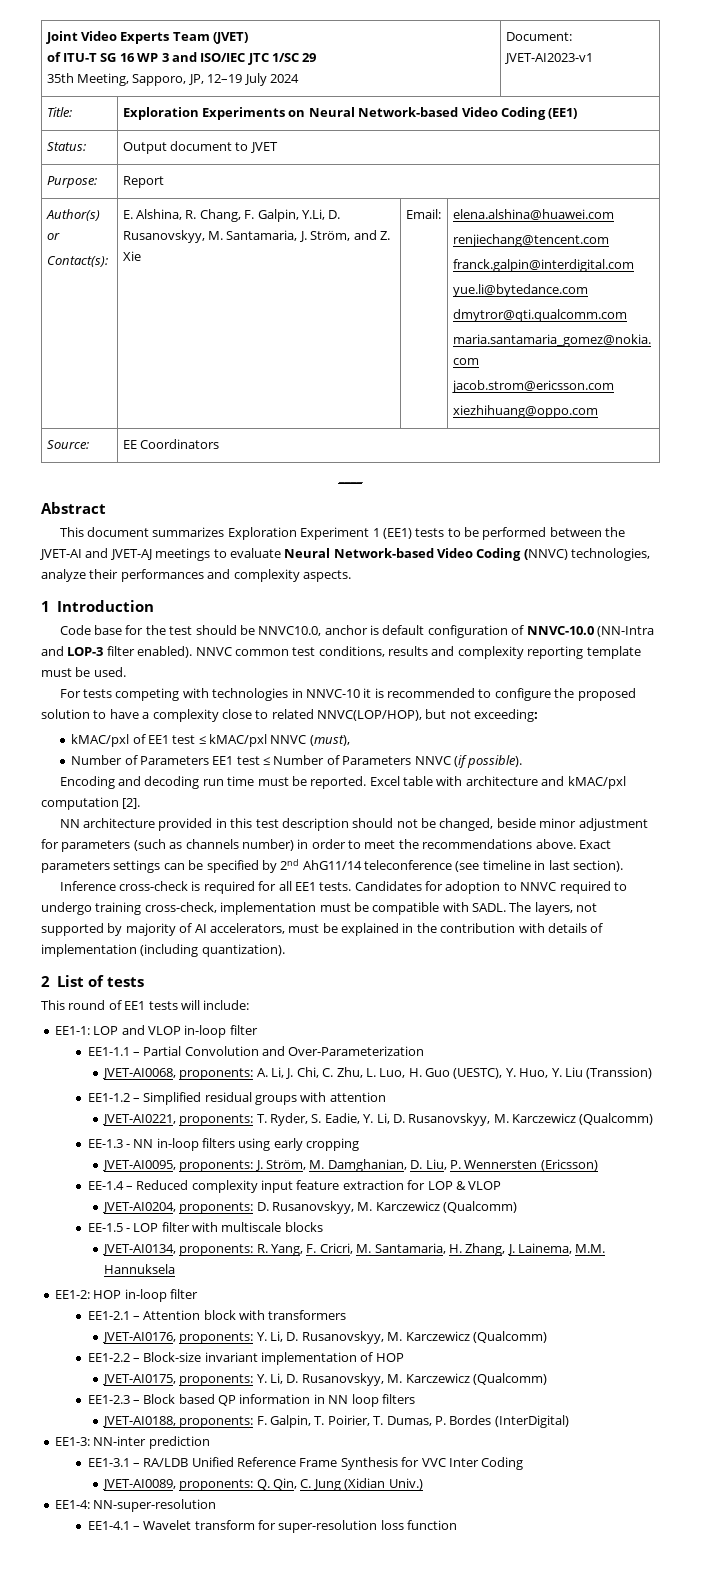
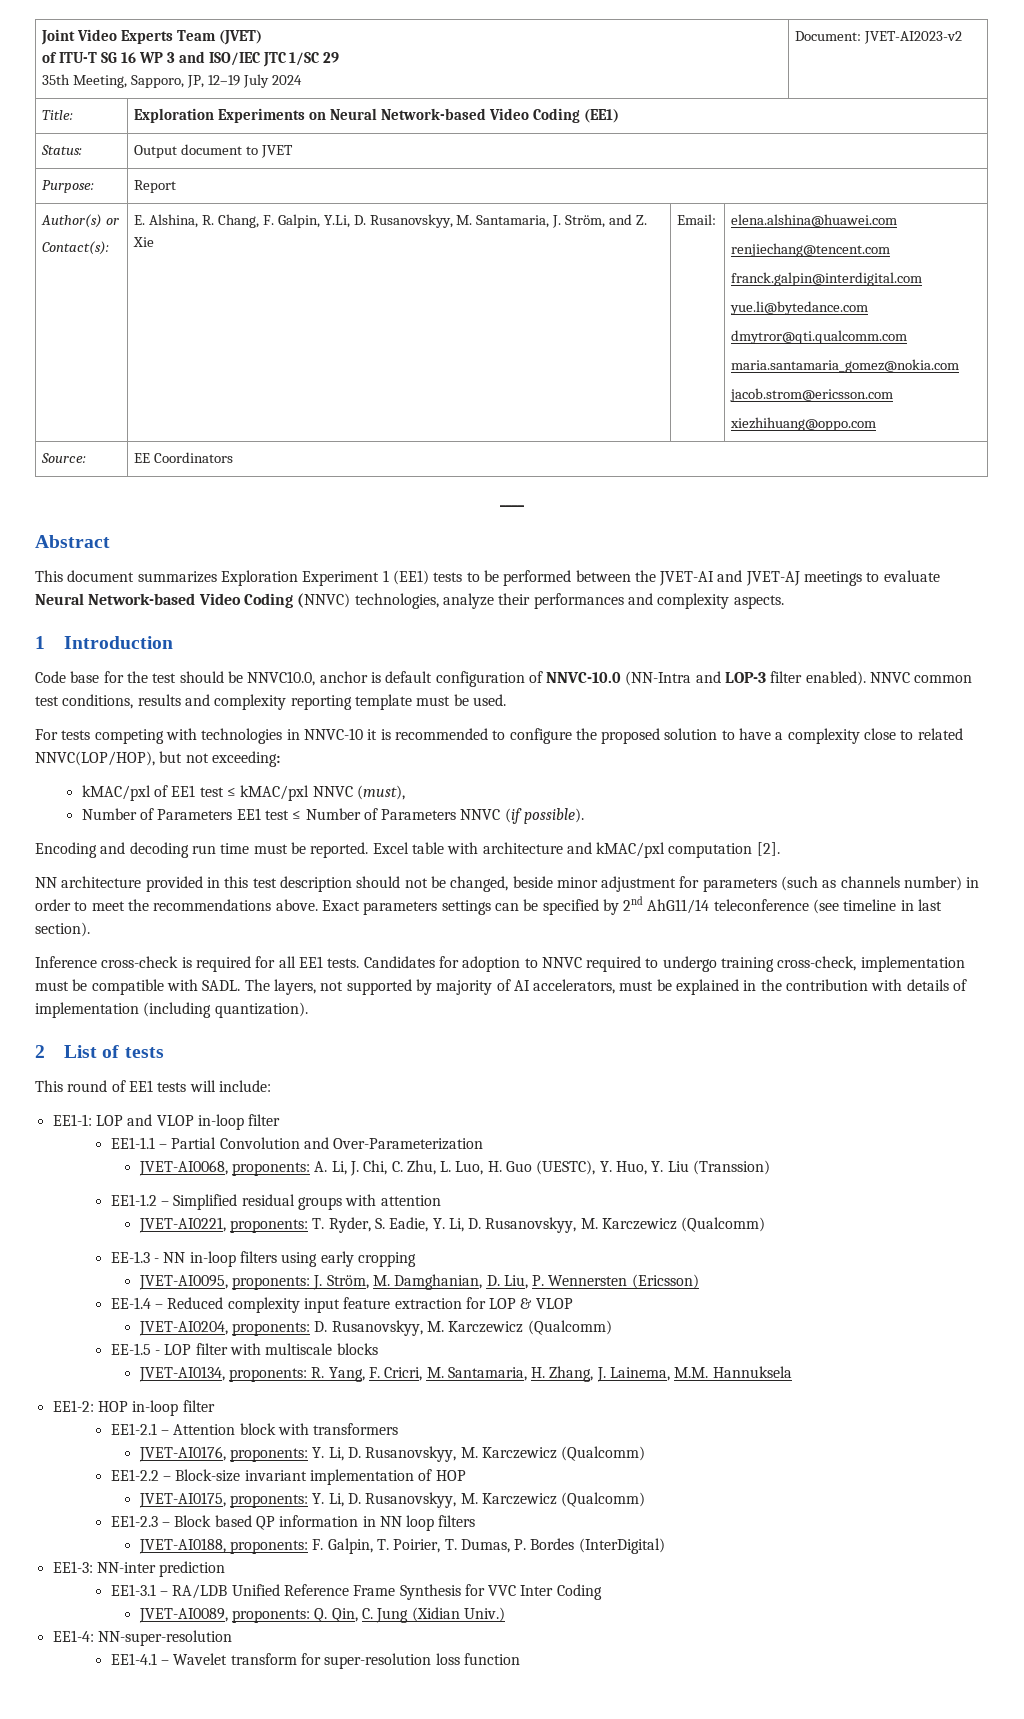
[503,53,593,64] JVET-AI2023-v1 -> [864,31,963,44] JVET-AI2023-v2

